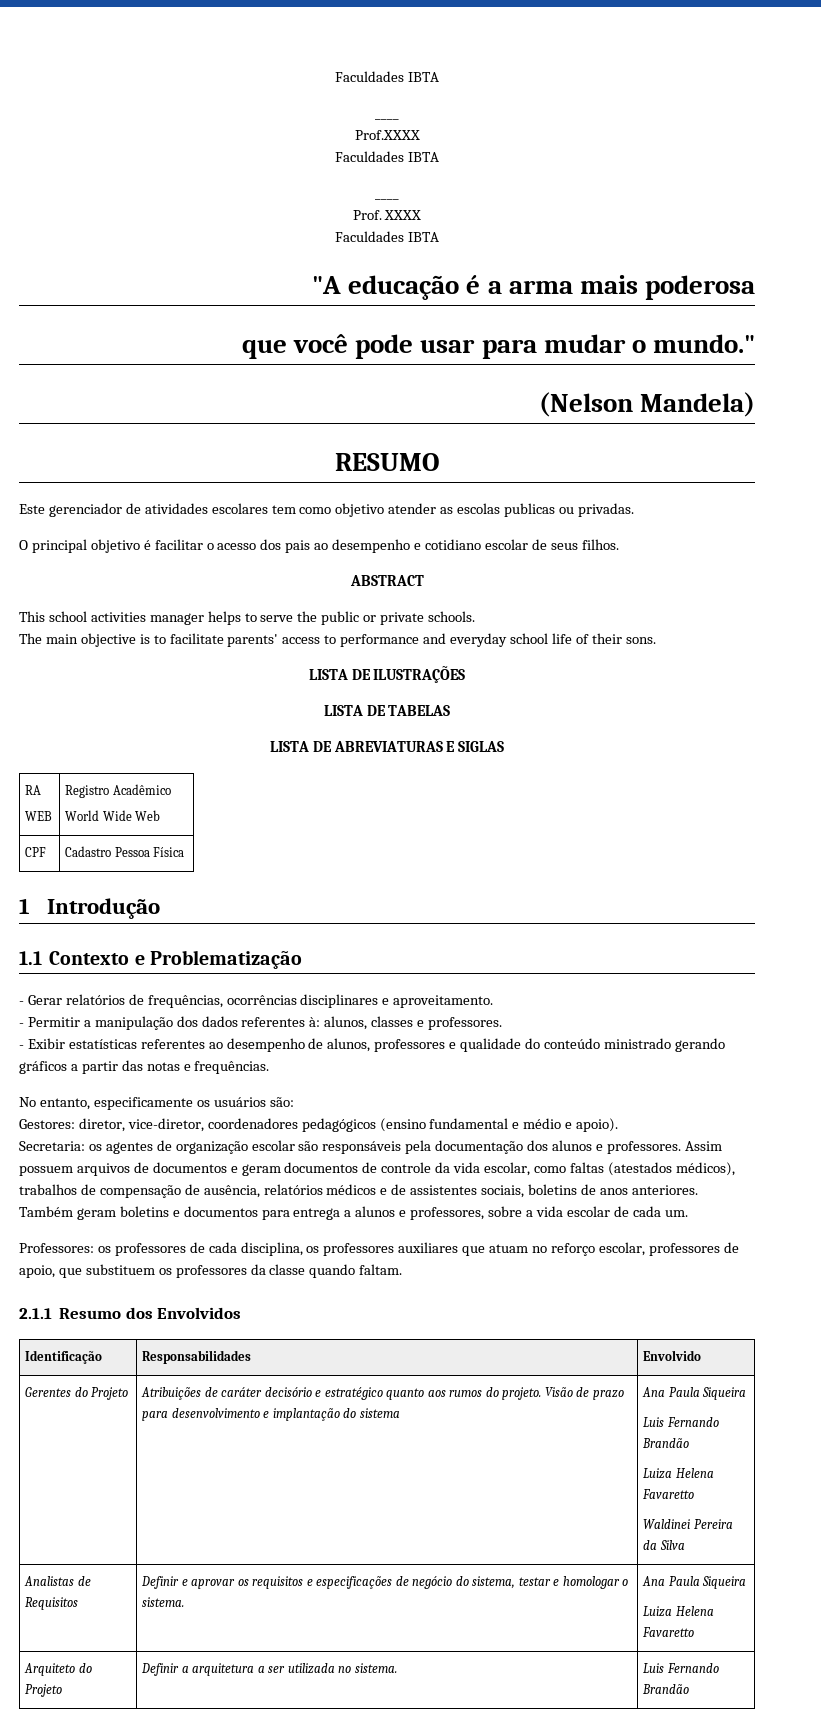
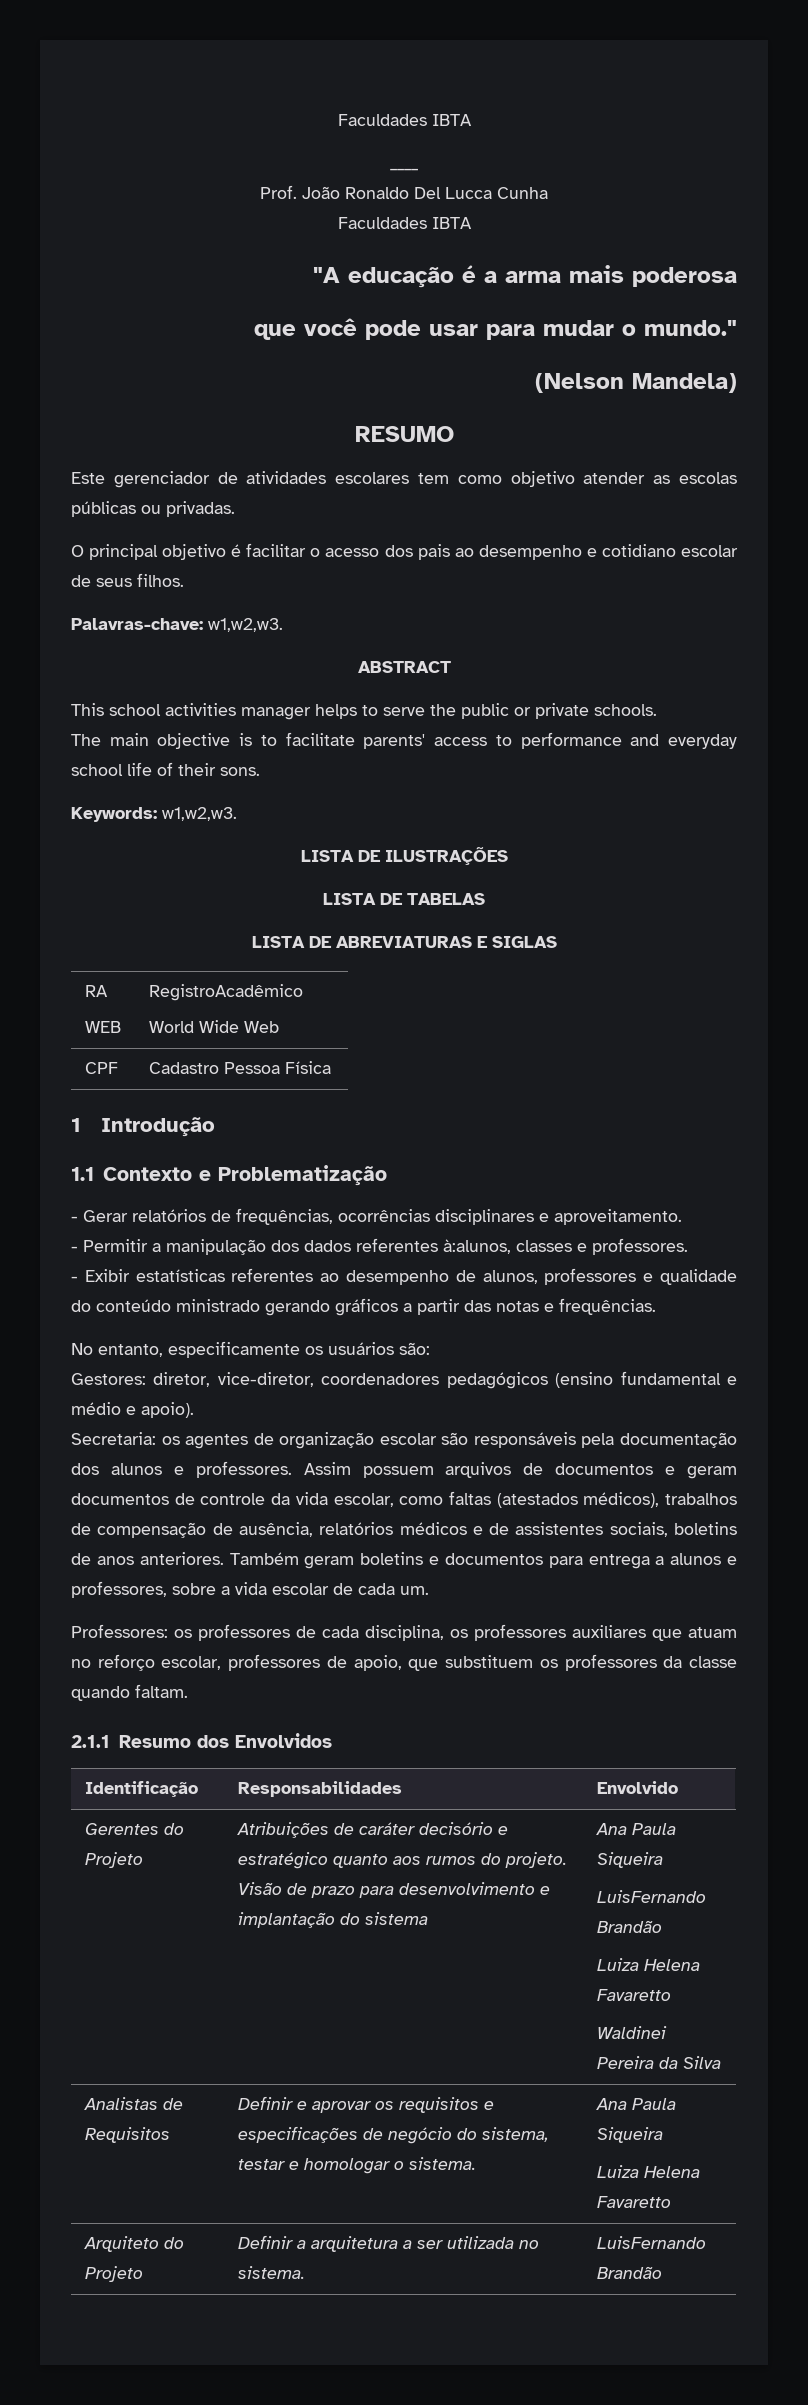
[335,71,439,82] [375,118,399,120] [354,130,420,140] [335,151,439,162] [375,198,399,200] [352,210,422,220] Faculdades IBTA // ____ // Prof.XXXX // Faculdades IBTA // ____ // Prof. XXXX -> [337,114,472,126] [390,168,418,171] [260,185,548,199] Faculdades IBTA // ____ // Prof. João Ronaldo Del Lucca Cunha
[504,503,556,517] publicas -> [71,501,136,517] públicas
(619, 544) none -> [71,618,283,632] // Palavras-chave: w1,w2,w3.
(656, 640) none -> [71,807,237,822] // Keywords: w1,w2,w3.
[65,784,171,798] Registro Acadêmico -> [148,984,303,1001] RegistroAcadêmico
[309,1016,368,1030] à: alunos, -> [443,1239,511,1254] à:alunos,
[643,1417,719,1427] Luis Fernando -> [596,1890,706,1903] LuisFernando
[643,1663,719,1673] Luis Fernando -> [596,2236,706,2249] LuisFernando

